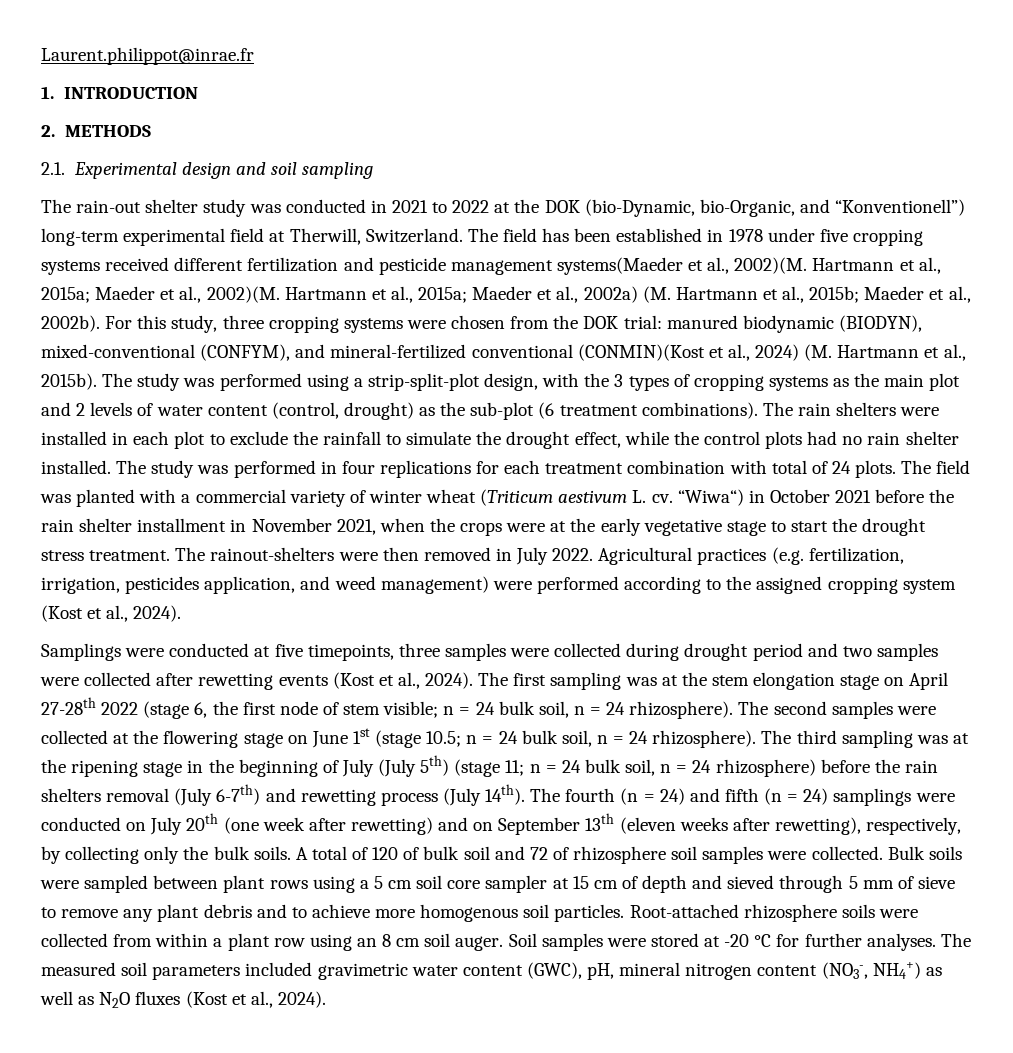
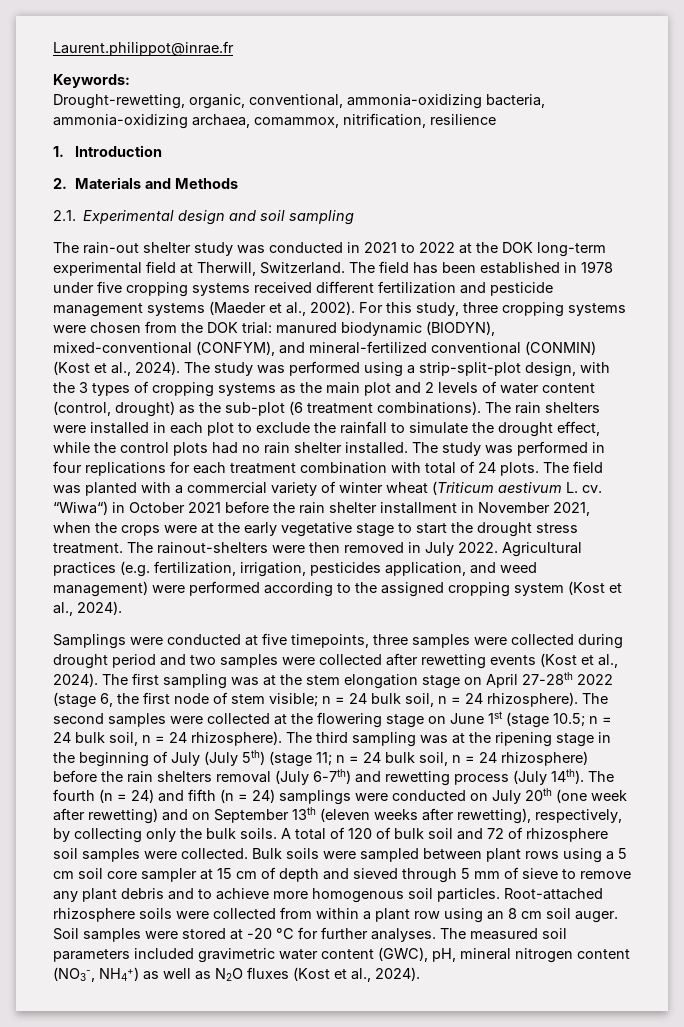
[41,86,198,99] [41,125,151,137] 1. INTRODUCTION // 2. METHODS -> [53,74,130,88] [53,94,545,109] [53,113,496,129] [53,145,163,157] [53,177,239,189] Keywords: // Drought-rewetting, organic, conventional, ammonia-oxidizing bacteria, ammonia-oxidizing archaea, comammox, nitrification, resilience // 1. Introduction // 2. Materials and Methods
[584,199,966,217] (bio-Dynamic, bio-Organic, and “Konventionell”) -> (533, 247) none
[556,257,941,275] [41,286,971,303] [41,315,100,332] systems(Maeder et al., 2002)(M. Hartmann et al., 2015a; Maeder et al., 2002)(M. Hartmann et al., 2015a; Maeder et al., 2002a) (M. Hartmann et al., 2015b; Maeder et al., 2002b). -> [147,301,355,316] systems (Maeder et al., 2002).
[577,344,966,361] [41,373,97,390] (CONMIN)(Kost et al., 2024) (M. Hartmann et al., 2015b). -> [525,341,596,355] [53,361,180,376] (CONMIN) (Kost et al., 2024).

